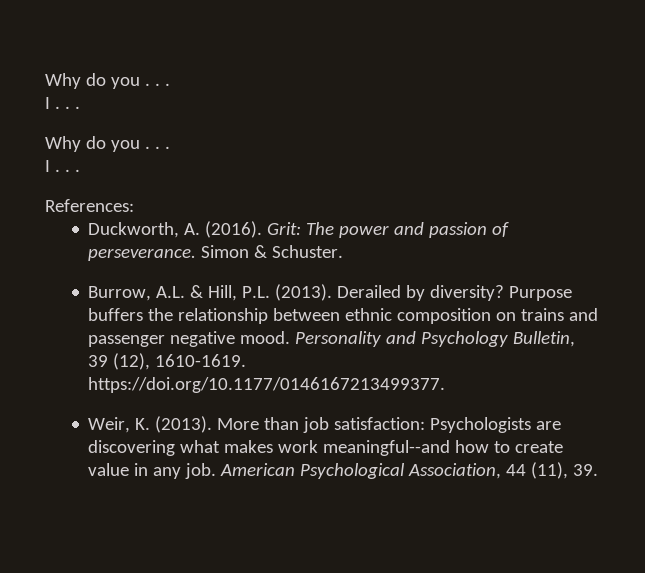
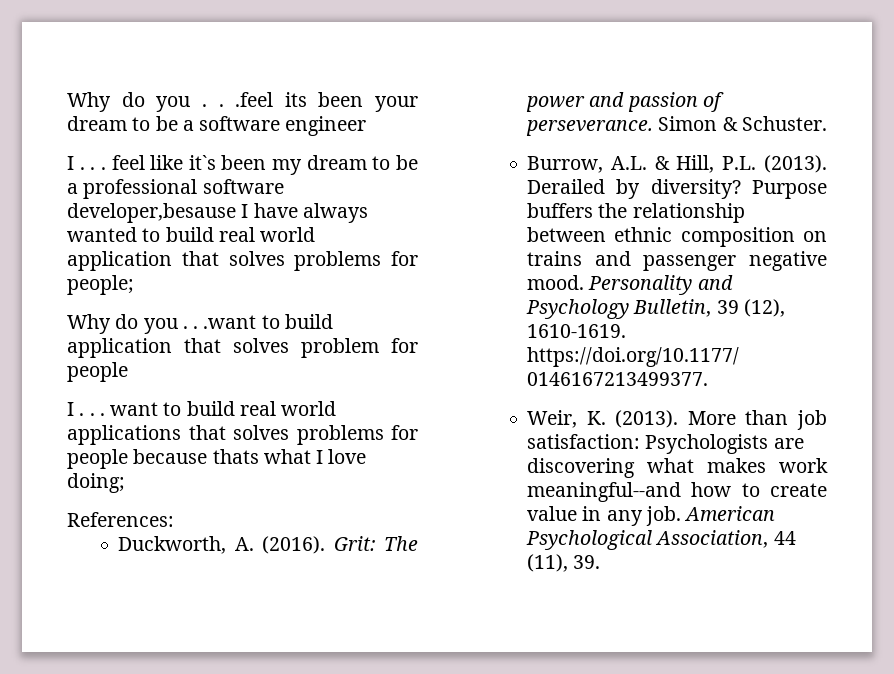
[45,73,170,89] [45,97,80,109] [45,136,170,152] [45,160,80,172] Why do you . . . // I . . . // Why do you . . . // I . . . -> [67,92,418,112] [67,116,367,136] [67,155,418,175] [67,179,284,199] [67,203,368,223] [67,227,316,242] [67,251,418,271] [67,275,134,295] [67,314,333,334] [67,338,418,358] [67,362,128,382] [67,401,337,416] [67,425,418,445] [67,449,367,469] [67,473,125,493] Why do you . . .feel its been your dream to be a software engineer // I . . . feel like it`s been my dream to be a professional software developer,besause I have always wanted to build real world application that solves problems for people; // Why do you . . .want to build application that solves problem for people // I . . . want to build real world applications that solves problems for people because thats what I love doing;

